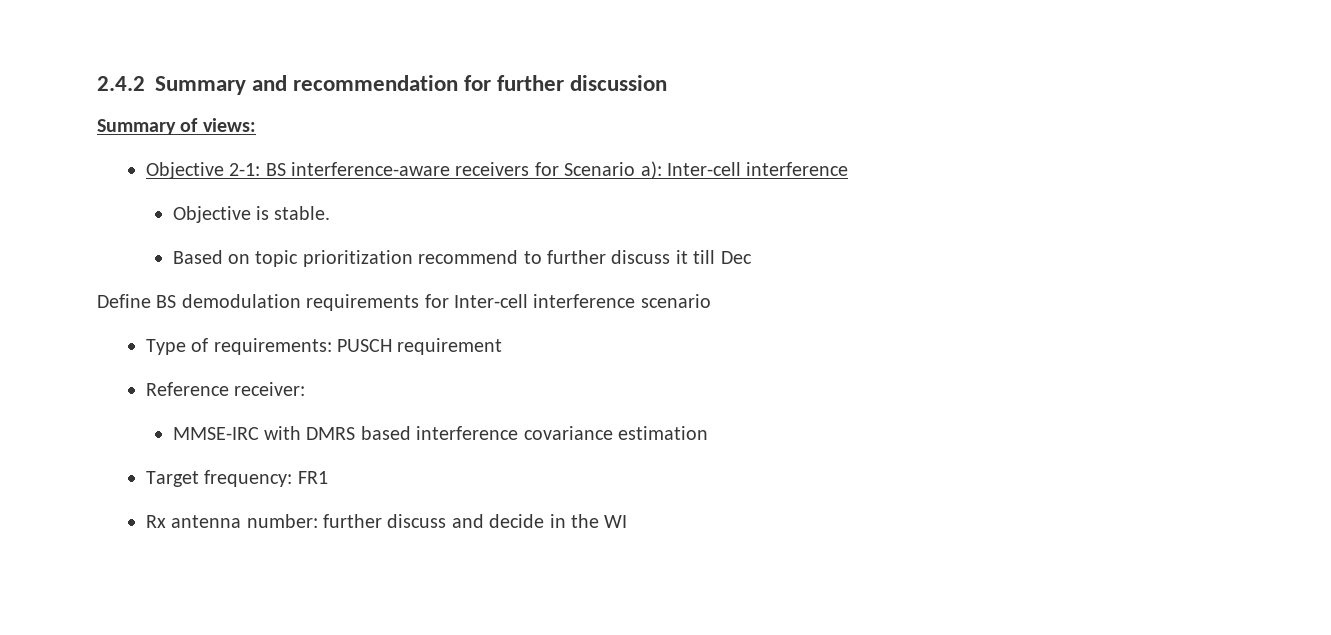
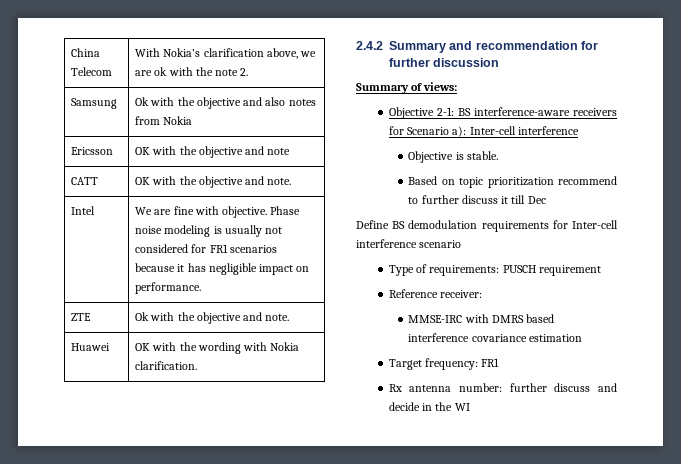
(97, 83) none -> [71,48,101,57] [71,67,113,76] [135,48,317,59] [135,67,249,76] [71,98,118,109] [135,97,316,109] [135,116,193,125] [71,147,114,155] [135,146,291,158] [71,177,99,185] [135,176,292,188] [71,206,96,215] [135,206,301,218] [135,225,283,237] [135,244,277,253] [135,263,310,275] [135,282,202,294] [71,313,92,321] [135,312,290,324] [71,343,111,351] [135,342,300,354] [135,361,198,370] China Telecom | With Nokia’s clarification above, we are ok with the note 2. // Samsung | Ok with the objective and also notes from Nokia // Ericsson | OK with the objective and note // CATT | OK with the objective and note. // Intel | We are fine with objective. Phase noise modeling is usually not considered for FR1 scenarios because it has negligible impact on performance. // ZTE | Ok with the objective and note. // Huawei | OK with the wording with Nokia clarification. //

